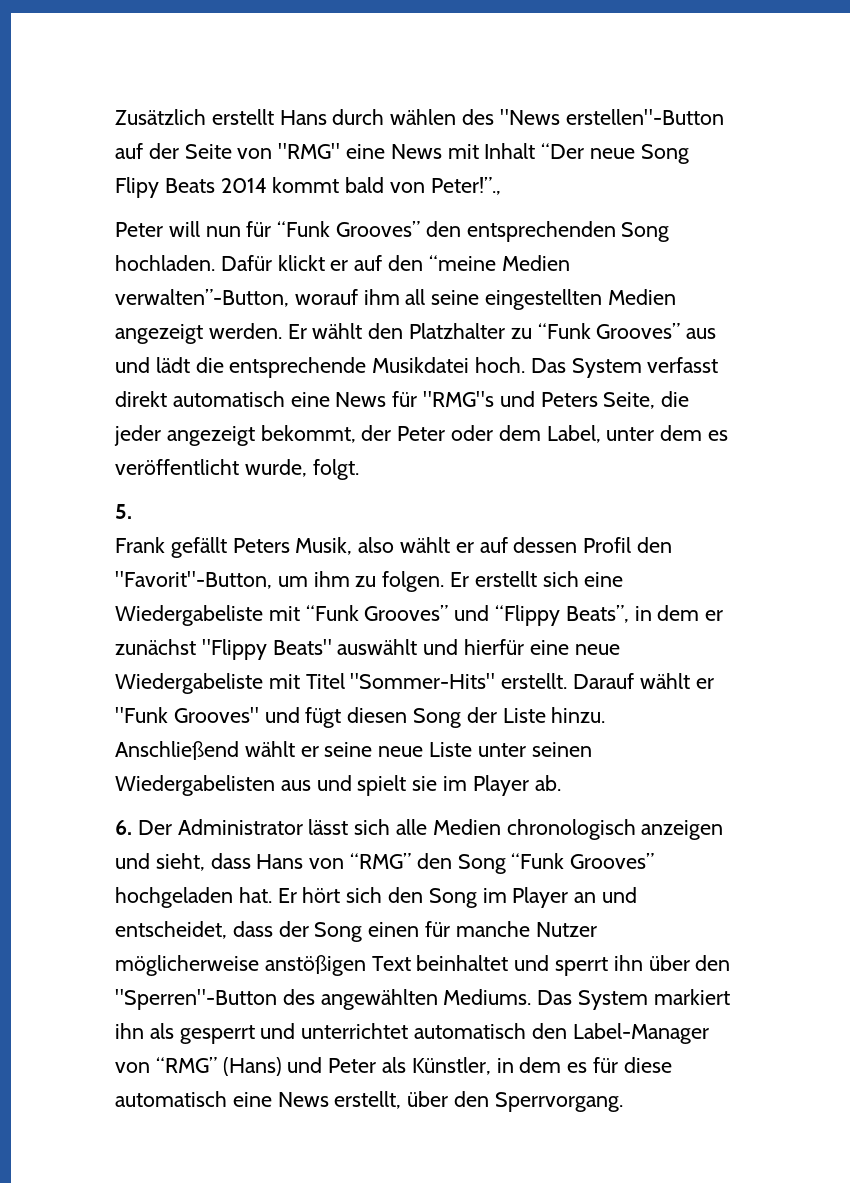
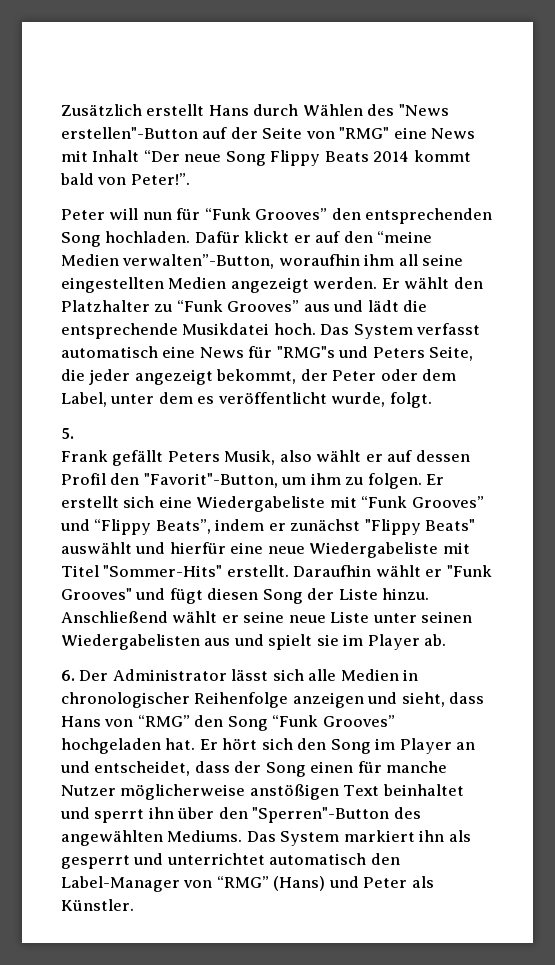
[390,109,457,125] wählen -> [302,104,363,116] Wählen
[115,177,159,198] Flipy -> [270,150,321,166] Flippy
[430,177,501,195] Peter!”., -> [130,173,190,185] Peter!”.
[294,289,358,305] worauf -> [278,254,360,266] woraufhin
[115,391,167,407] direkt -> (481, 329) none
[634,605,700,621] in dem -> [215,519,265,531] indem
[573,673,635,689] Darauf -> [293,565,372,577] Daraufhin
[506,819,636,840] chronologisch -> [403,669,419,681] [61,692,289,708] in chronologischer Reihenfolge
[411,1057,672,1075] [115,1091,623,1112] Künstler, in dem es für diese automatisch eine News erstellt, über den Sperrvorgang. -> [61,899,134,911] Künstler.

